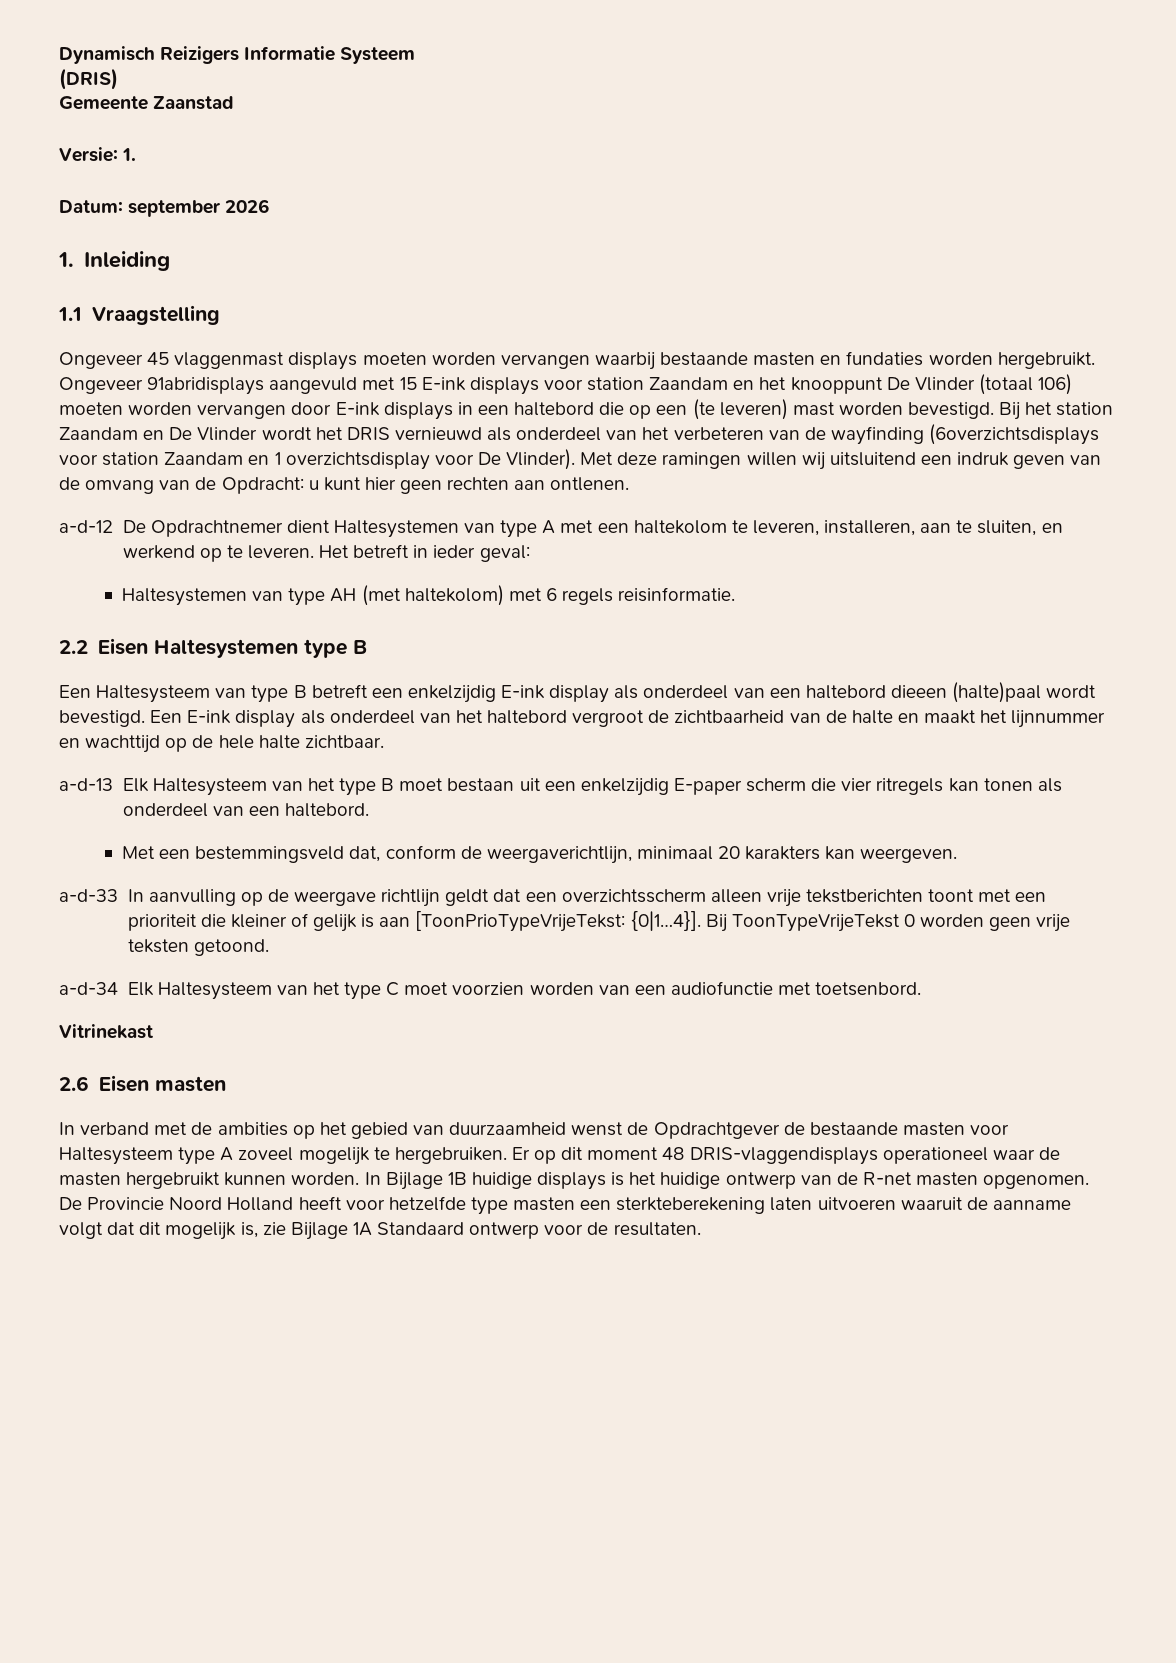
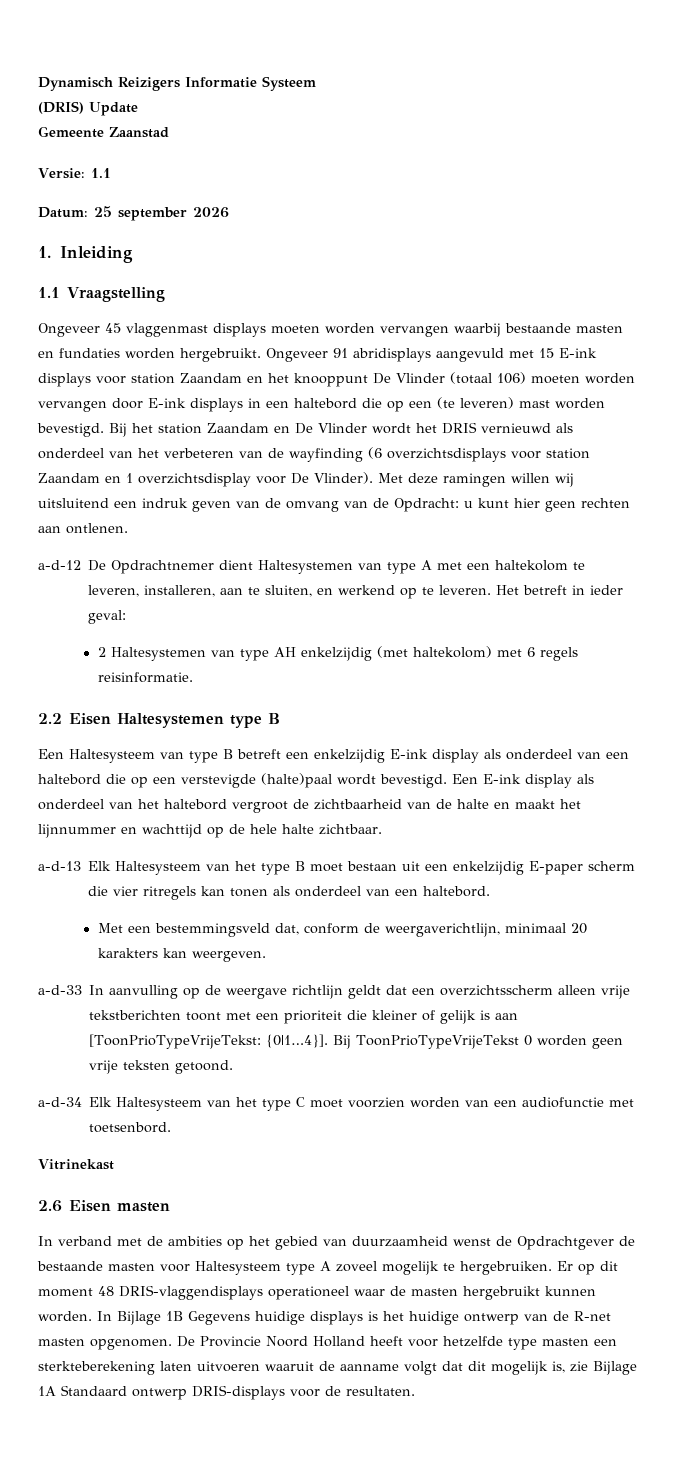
(118, 79) none -> [89,102,138,116] Update
[122,148,137,161] 1. -> [90,168,111,178] 1.1
(123, 206) none -> [94,206,112,217] 25
[147,377,265,395] 91abridisplays -> [333,348,431,362] 91 abridisplays
[929,424,1100,445] (6overzichtsdisplays -> [368,447,506,462] (6 overzichtsdisplays
(530, 553) none -> [97,647,106,657] 2
(357, 595) none -> [300,647,372,661] enkelzijdig
[890,685,947,698] dieeen -> [106,774,256,788] die op een verstevigde
[731,914,900,932] ToonTypeVrijeTekst -> [356,1035,520,1049] ToonPrioTypeVrijeTekst
(467, 1178) none -> [188,1311,250,1325] Gegevens
(540, 1230) none -> [192,1385,285,1400] DRIS-displays

